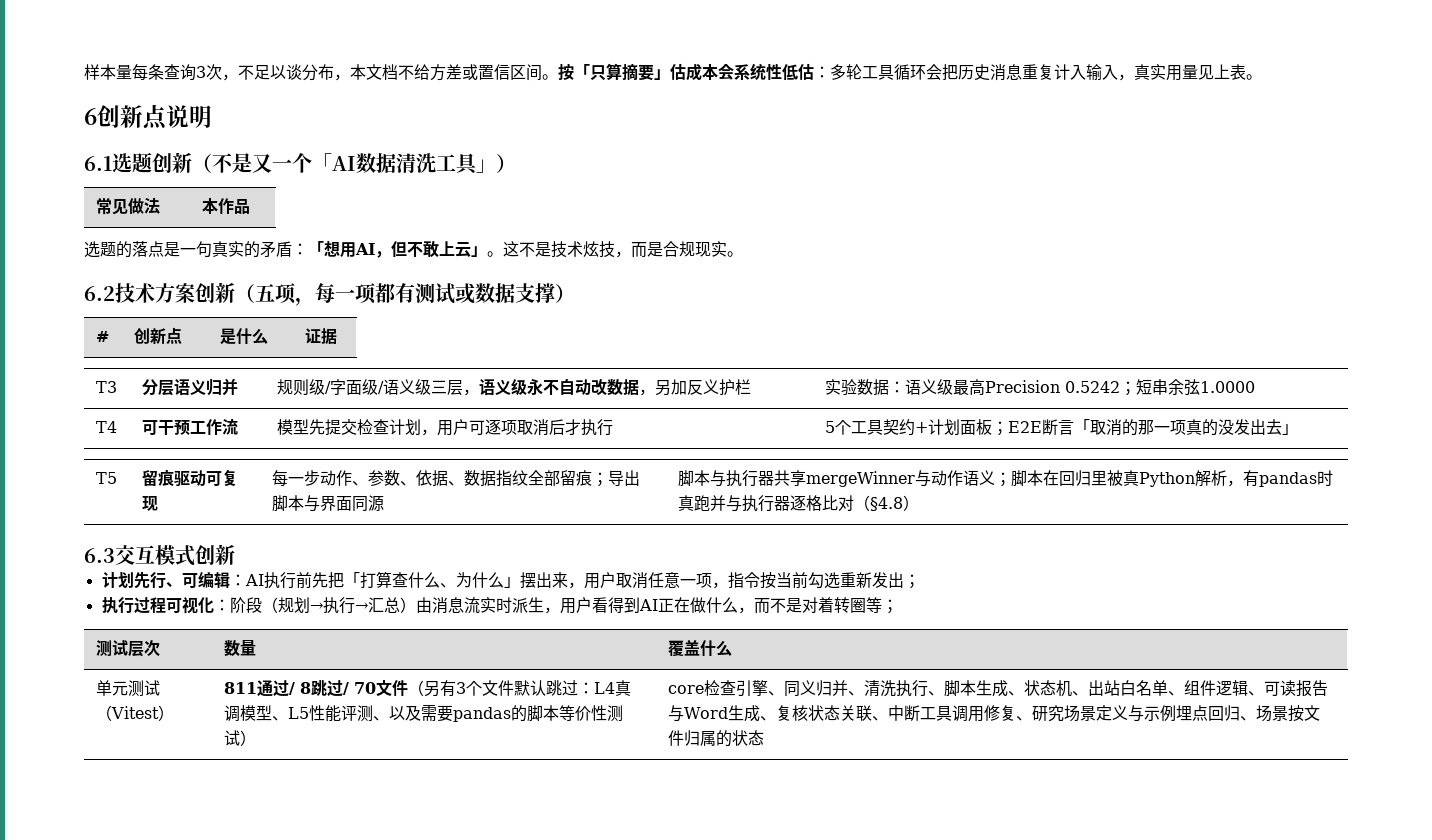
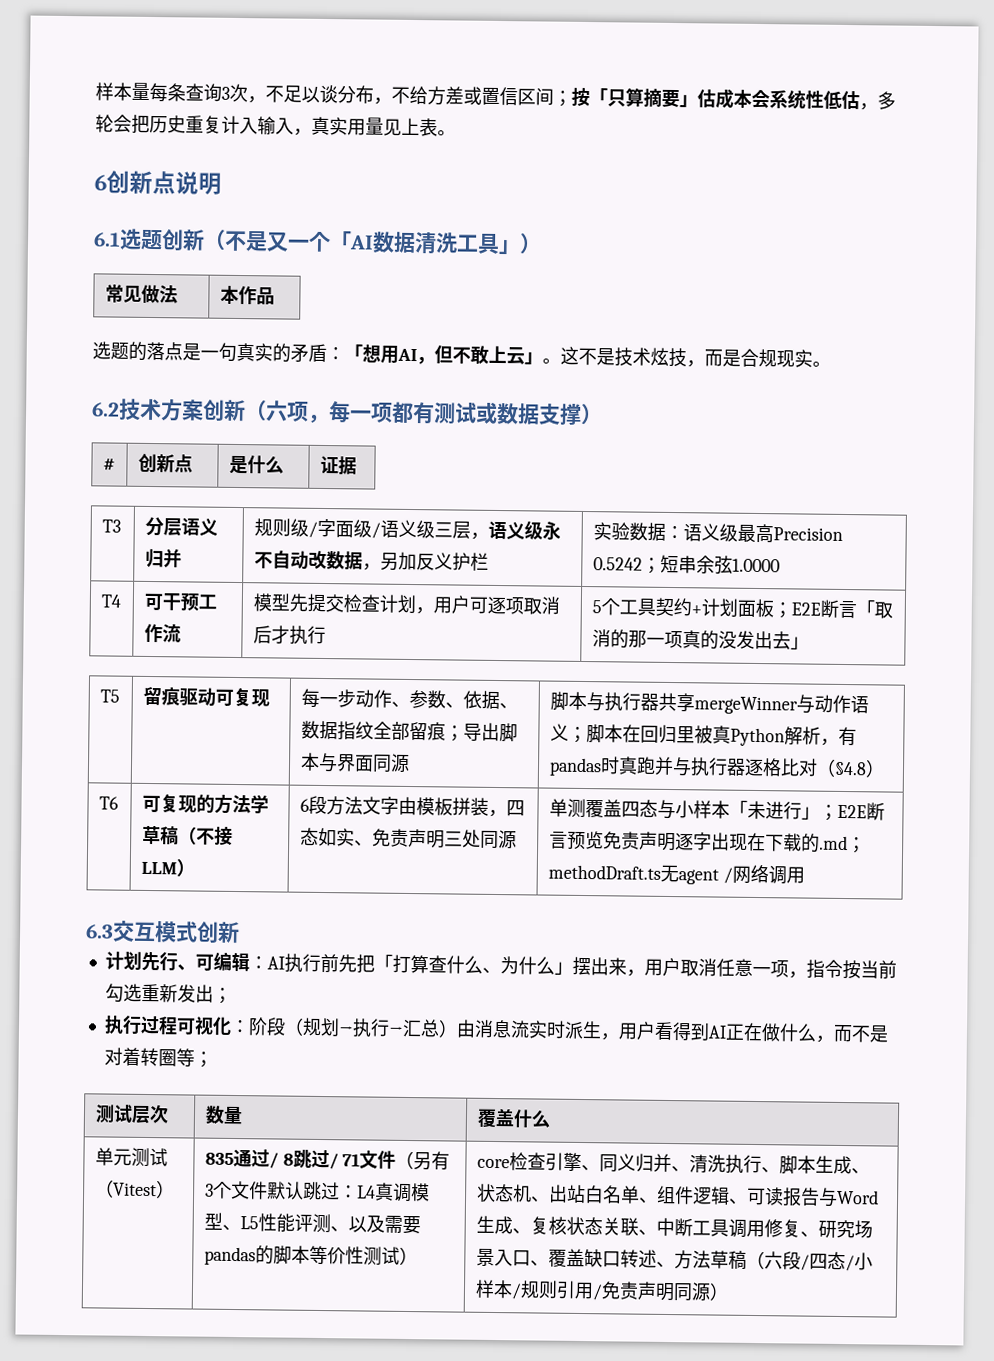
[350,64,398,80] 本文档 -> (392, 101) none
[542,74,558,80] 。 -> [553,90,572,107] ；
[814,64,926,80] ：多轮工具循环 -> [859,91,896,111] [95,114,114,133] ，多轮
[990,64,1022,81] 消息 -> (186, 124) none
[255,284,275,302] 五 -> [265,400,288,422] 六
(920, 503) none -> [98,796,119,810] [141,793,269,814] [141,825,233,846] [140,858,195,877] [299,795,525,818] [299,827,517,850] [548,798,885,821] [548,830,866,854] [547,864,805,885] // T6 | 可复现的方法学草稿（不接LLM） | 6段方法文字由模板拼装，四态如实、免责声明三处同源 | 单测覆盖四态与小样本「未进行」；E2E断言预览免责声明逐字出现在下载的.md；methodDraft.ts无agent /网络调用
[224,682,258,694] 811 -> [204,1152,234,1165] 835
[354,682,377,694] 70 -> [342,1153,361,1167] 71
[1096,705,1321,722] [668,730,765,747] 定义与示例埋点回归、场景按文件归属的状态 -> [493,1248,873,1272] [474,1279,729,1302] 入口、覆盖缺口转述、方法草稿（六段/四态/小样本/规则引用/免责声明同源）

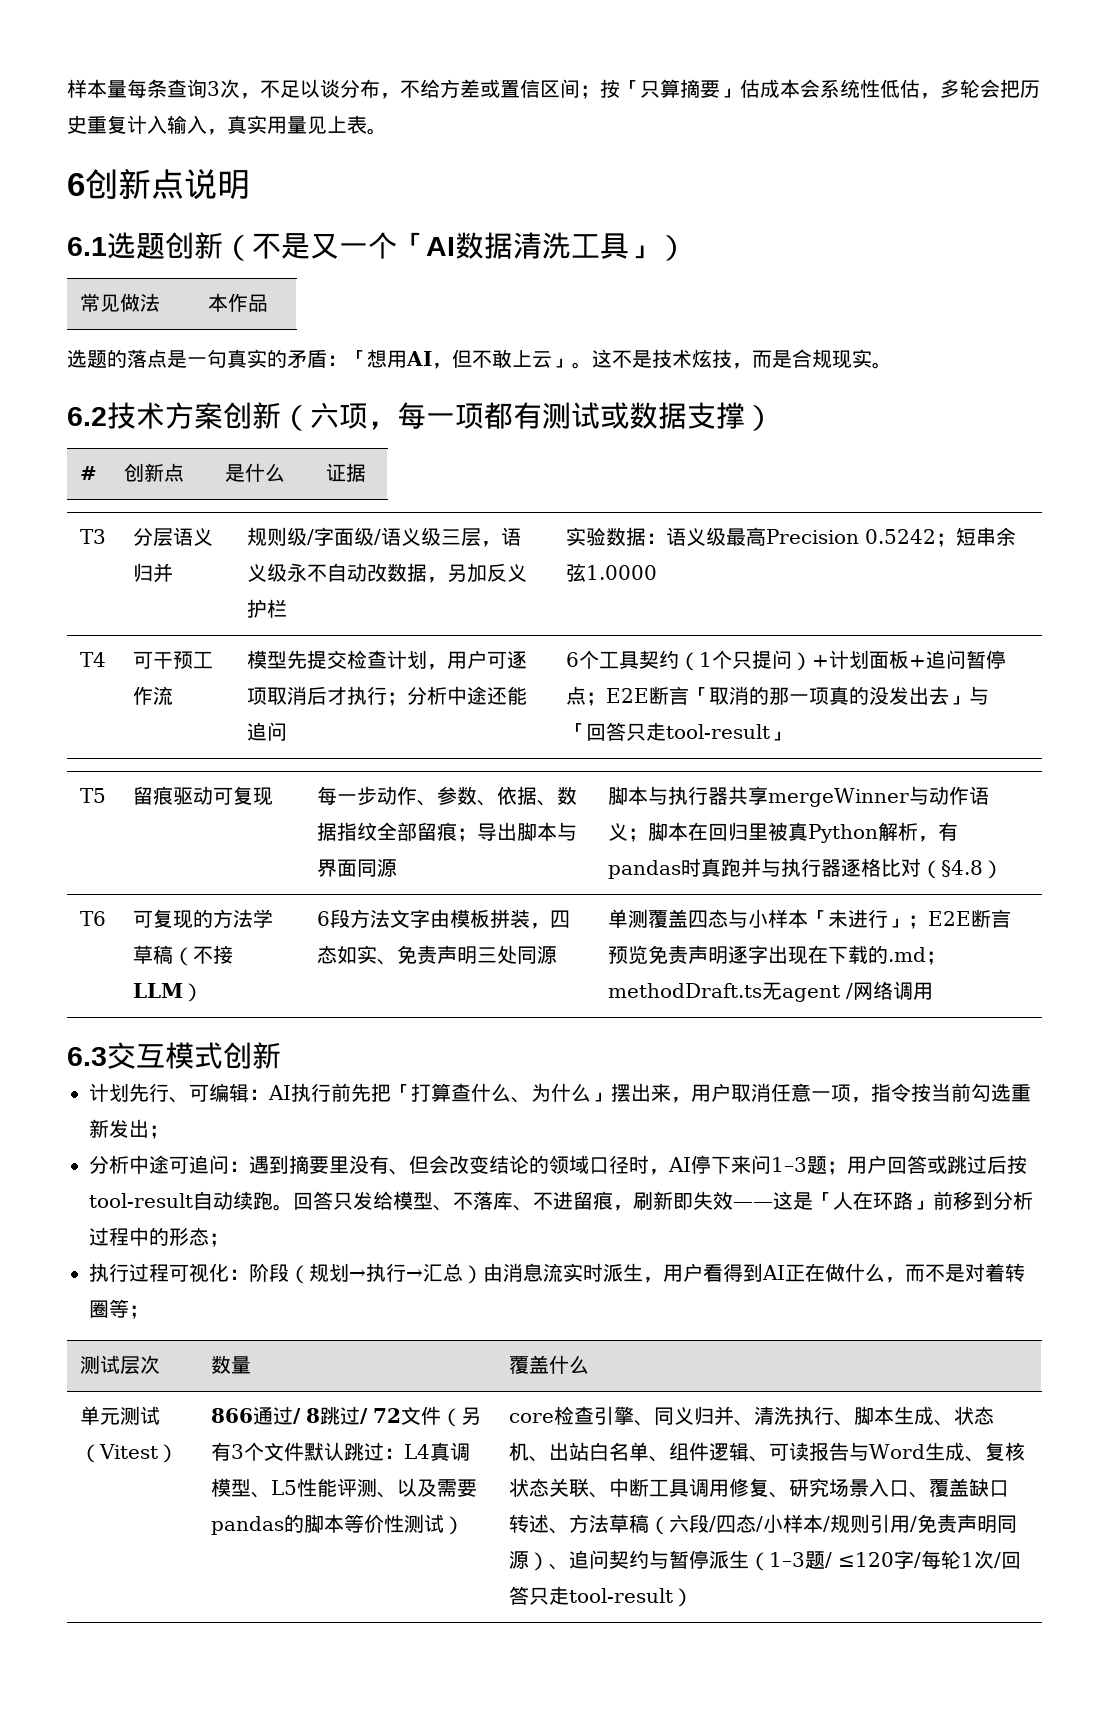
[591,597,774,618] | 5个工具契约+计划面板 -> [387,686,528,706] [247,722,288,741] [566,650,1007,671] [566,686,587,705] ；分析中途还能追问 | 6个工具契约（1个只提问）+计划面板+追问暂停点
(809, 643) none -> [969,686,990,705] [566,722,791,741] 与「回答只走tool-result」
(232, 995) none -> [89,1155,1027,1175] [89,1191,1033,1211] [89,1227,229,1247] // 分析中途可追问：遇到摘要里没有、但会改变结论的领域口径时，AI停下来问1–3题；用户回答或跳过后按tool-result自动续跑。回答只发给模型、不落库、不进留痕，刷新即失效——这是「人在环路」前移到分析过程中的形态；
[204,1152,234,1165] 835 -> [211,1408,254,1423] 866
[342,1153,361,1167] 71 -> [373,1408,402,1423] 72
(729, 1291) none -> [549,1550,1022,1571] [509,1586,694,1607] 、追问契约与暂停派生（1–3题/ ≤120字/每轮1次/回答只走tool-result）

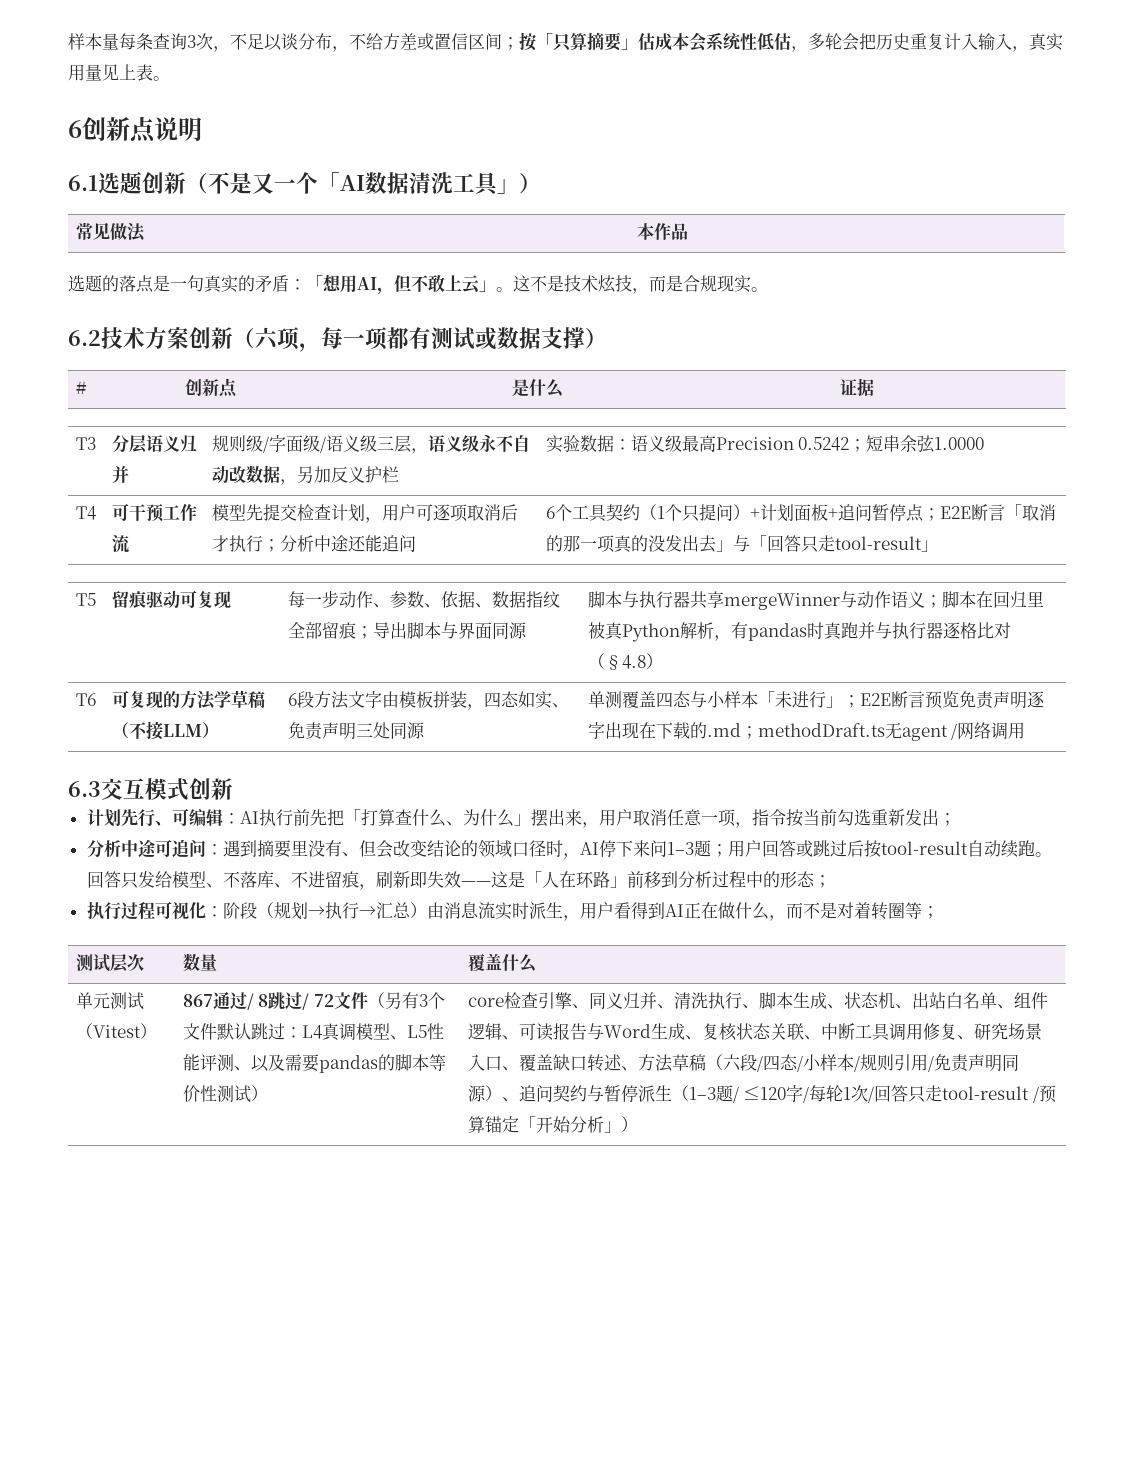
[211,1408,254,1423] 866 -> [182,994,213,1007] 867
(674, 1595) none -> [1032,1085,1056,1103] [467,1116,621,1133] /预算锚定「开始分析」

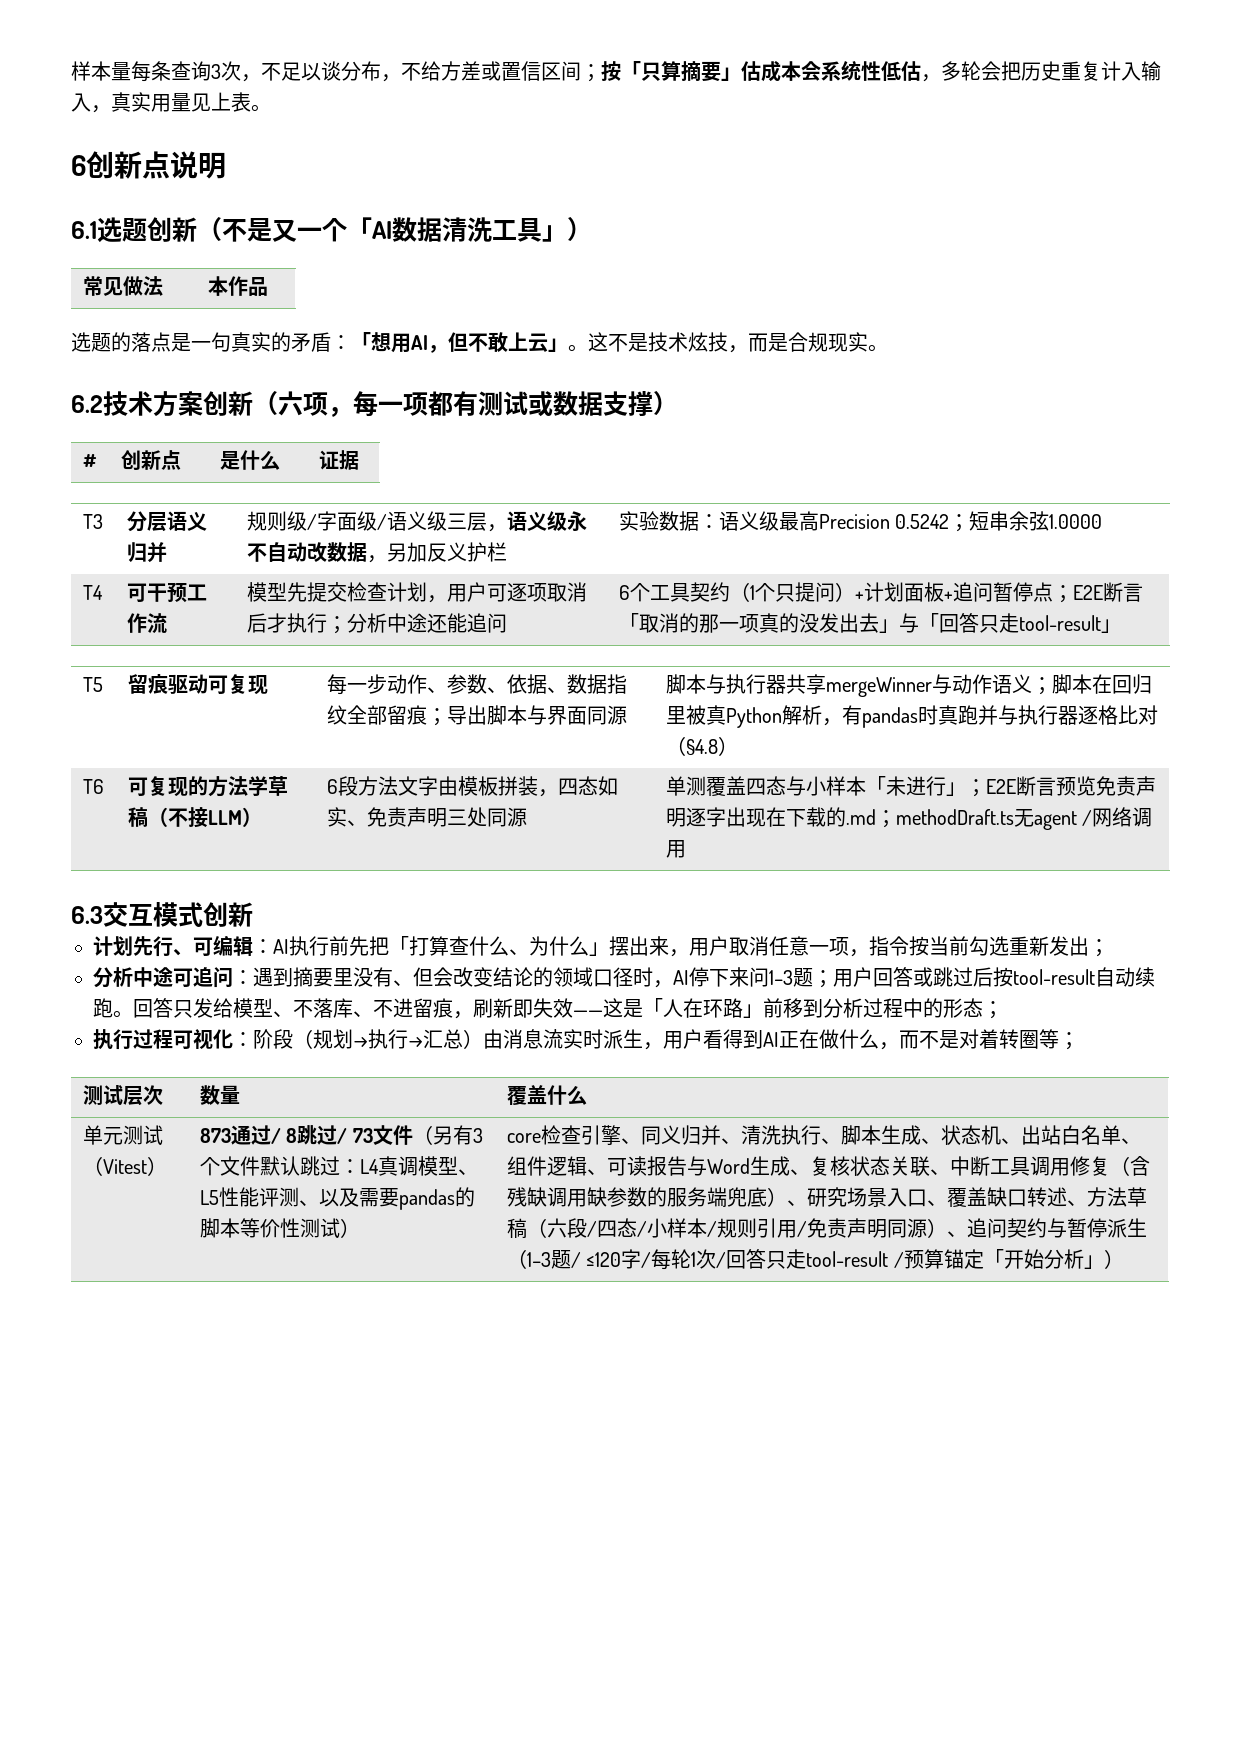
[182,994,213,1007] 867 -> [199,1128,231,1143] 873
[313,994,334,1007] 72 -> [352,1128,373,1143] 73
(957, 1031) none -> [1109,1156,1150,1176] [506,1187,787,1207] （含残缺调用缺参数的服务端兜底）

